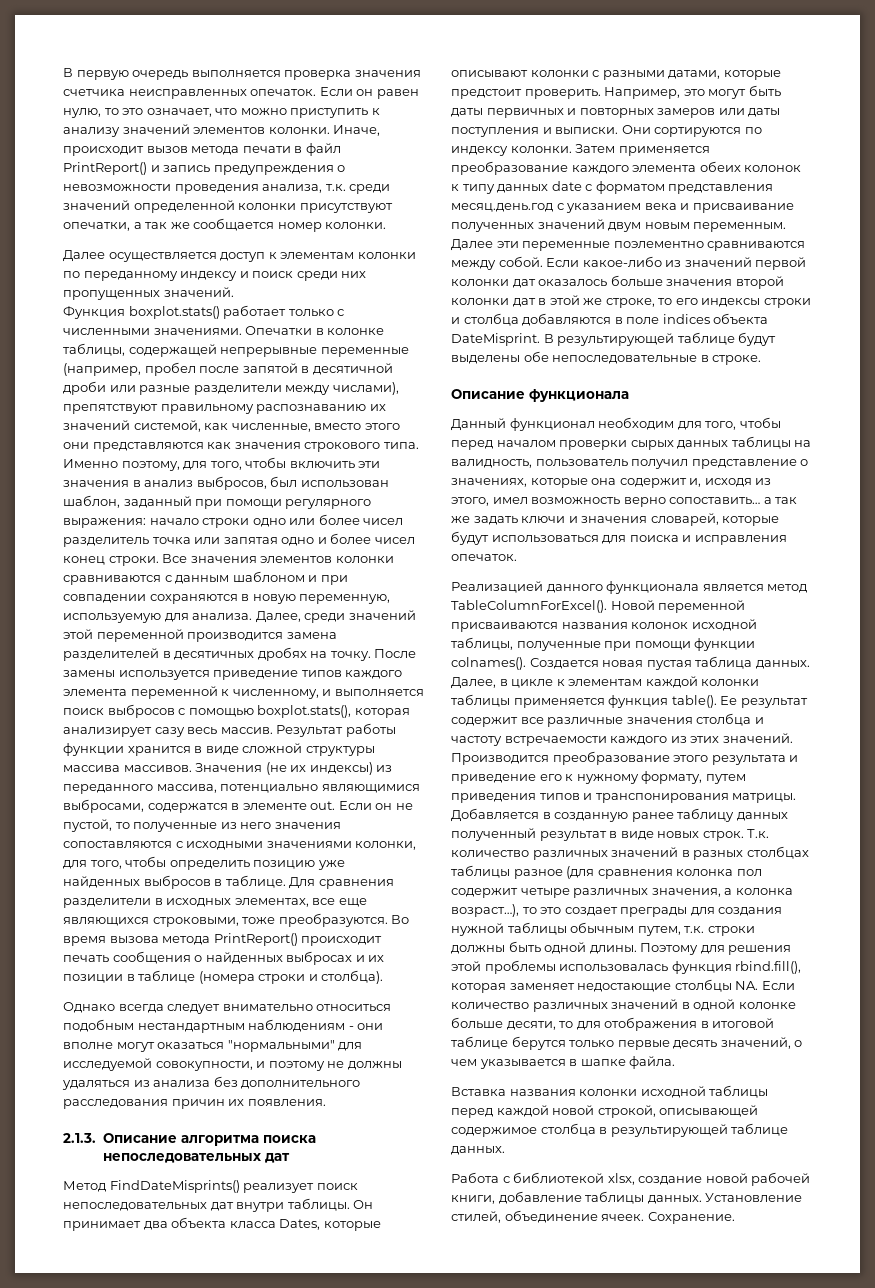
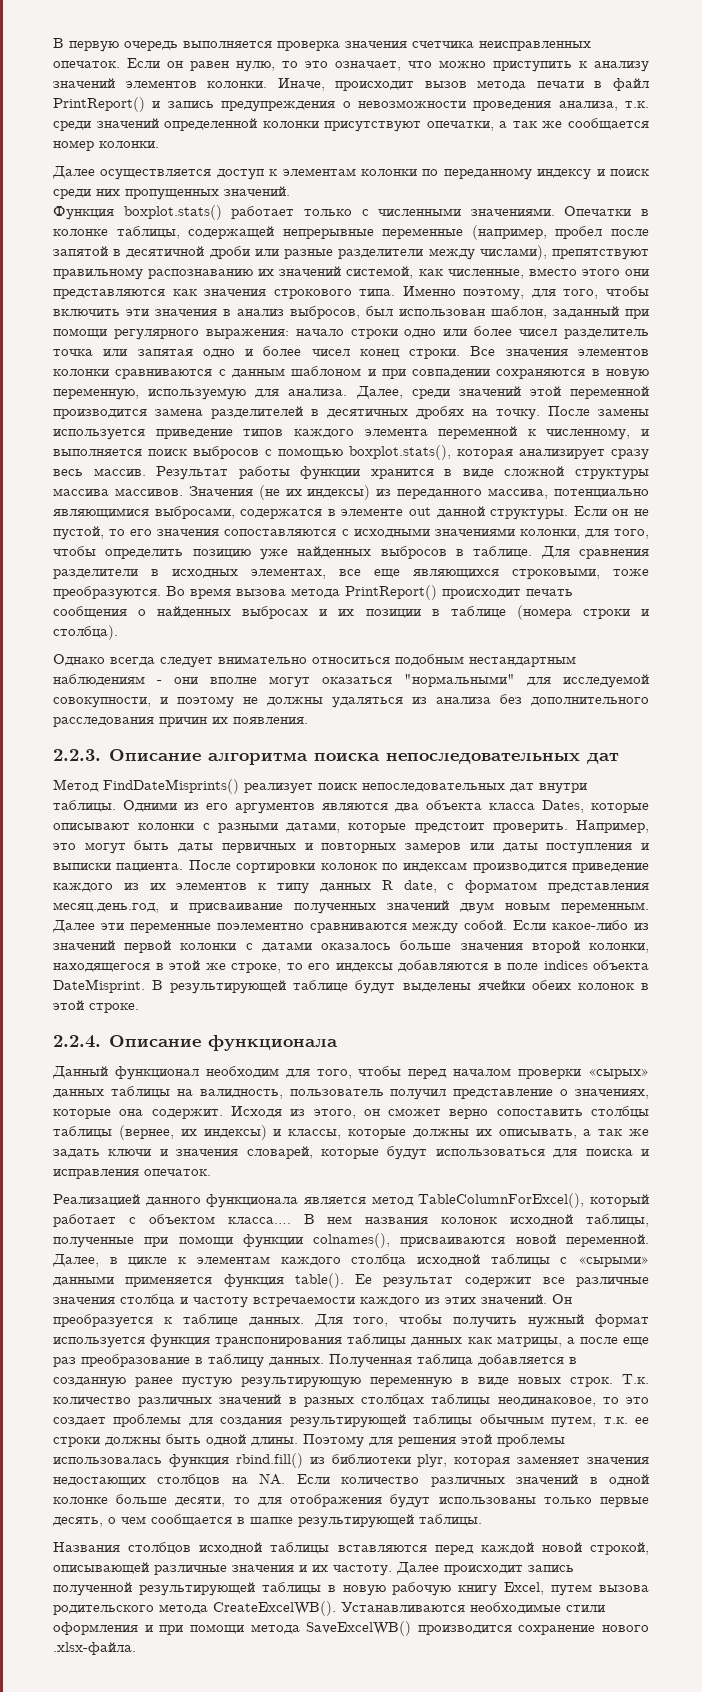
[154,727,185,737] сазу -> [611,449,649,460] сразу
[310,801,336,810] out. -> [409,506,569,520] out данной структуры.
[133,822,272,832] полученные из него -> [130,529,153,536] его
[63,1133,96,1143] 2.1.3. -> [53,749,101,761] 2.2.3.
[353,1200,374,1209] [63,1221,141,1231] Он принимает -> [123,800,388,814] Одними из его аргументов являются
[555,125,762,137] [451,144,710,156] [451,161,802,175] выписки. Они сортируются по индексу колонки. Затем применяется преобразование каждого элемента обеих колонок -> [53,860,649,873] [53,882,248,892] выписки пациента. После сортировки колонок по индексам производится приведение каждого из их элементов
[551,181,582,191] date -> [381,880,437,893] R date,
[451,203,677,213] месяц.день.год с указанием века -> [53,902,159,913] месяц.день.год,
[512,279,536,288] дат -> [245,942,312,952] с датами
[451,298,536,307] колонки дат -> [589,943,649,953] [53,963,150,972] колонки, находящегося
[763,298,811,308] [451,313,519,326] строки и столбца -> (393, 967) none
[523,351,709,364] обе непоследовательные в -> [477,980,649,990] [53,1000,84,1010] ячейки обеих колонок в этой
(762, 360) none -> [53,1035,101,1048] 2.2.4.
[630,440,674,450] сырых -> [588,1068,650,1079] «сырых»
[619,478,772,488] [451,497,761,507] содержит и, исходя из этого, имел возможность верно сопоставить… -> [151,1106,649,1119] [53,1125,577,1140] содержит. Исходя из этого, он сможет верно сопоставить столбцы таблицы (вернее, их индексы) и классы, которые должны их описывать,
[451,600,746,613] [451,622,558,632] TableColumnForExcel(). Новой переменной присваиваются -> [418,1193,649,1208] [53,1214,353,1227] TableColumnForExcel(), который работает с объектом класса…. В нем
[451,656,810,670] colnames(). Создается новая пустая таблица данных. -> [313,1233,649,1248] colnames(), присваиваются новой переменной.
[645,676,760,688] [451,694,510,707] каждой колонки таблицы -> [280,1254,649,1267] [53,1276,114,1286] каждого столбца исходной таблицы с «сырыми» данными
[451,751,799,765] [451,771,746,784] [451,793,797,803] [451,808,788,822] [451,828,607,841] Производится преобразование этого результата и приведение его к нужному формату, путем приведения типов и транспонирования матрицы. Добавляется в созданную ранее таблицу данных полученный результат -> [552,1294,572,1304] [53,1314,650,1328] [53,1334,649,1348] [53,1354,577,1368] [53,1376,452,1388] Он преобразуется к таблице данных. Для того, чтобы получить нужный формат используется функция транспонирования таблицы данных как матрицы, а после еще раз преобразование в таблицу данных. Полученная таблица добавляется в созданную ранее пустую результирующую переменную
[513,866,762,879] [451,888,793,898] [451,904,519,917] разное (для сравнения колонка пол содержит четыре различных значения, а колонка возраст…), -> [497,1397,596,1407] неодинаковое,
[620,907,688,917] преграды -> [113,1414,182,1427] проблемы
[451,923,504,936] нужной -> [289,1414,406,1428] результирующей
(705, 929) none -> [635,1417,650,1424] ее
[735,961,802,974] [451,979,732,993] rbind.fill(), которая заменяет недостающие столбцы -> [235,1453,649,1468] [53,1474,248,1486] rbind.fill() из библиотеки plyr, которая заменяет значения недостающих столбцов на
[700,1018,775,1028] [451,1036,791,1050] в итоговой таблице берутся только первые десять значений, -> [390,1494,649,1508] [53,1517,103,1527] будут использованы только первые десять,
[479,1059,566,1069] указывается -> [151,1514,232,1526] сообщается
[629,1056,676,1069] [451,1085,769,1098] файла. // Вставка названия колонки исходной таблицы -> [298,1514,482,1528] [53,1542,427,1554] результирующей таблицы. // Названия столбцов исходной таблицы вставляются
[451,1123,789,1137] [451,1146,505,1155] [451,1172,811,1186] [451,1191,803,1204] [451,1210,735,1224] содержимое столбца в результирующей таблице данных. // Работа с библиотекой xlsx, создание новой рабочей книги, добавление таблицы данных. Установление стилей, объединение ячеек. Сохранение. -> [154,1562,574,1576] [53,1582,650,1596] [53,1601,605,1616] [53,1621,649,1636] [53,1642,136,1655] различные значения и их частоту. Далее происходит запись полученной результирующей таблицы в новую рабочую книгу Excel, путем вызова родительского метода CreateExcelWB(). Устанавливаются необходимые стили оформления и при помощи метода SaveExcelWB() производится сохранение нового .xlsx-файла.

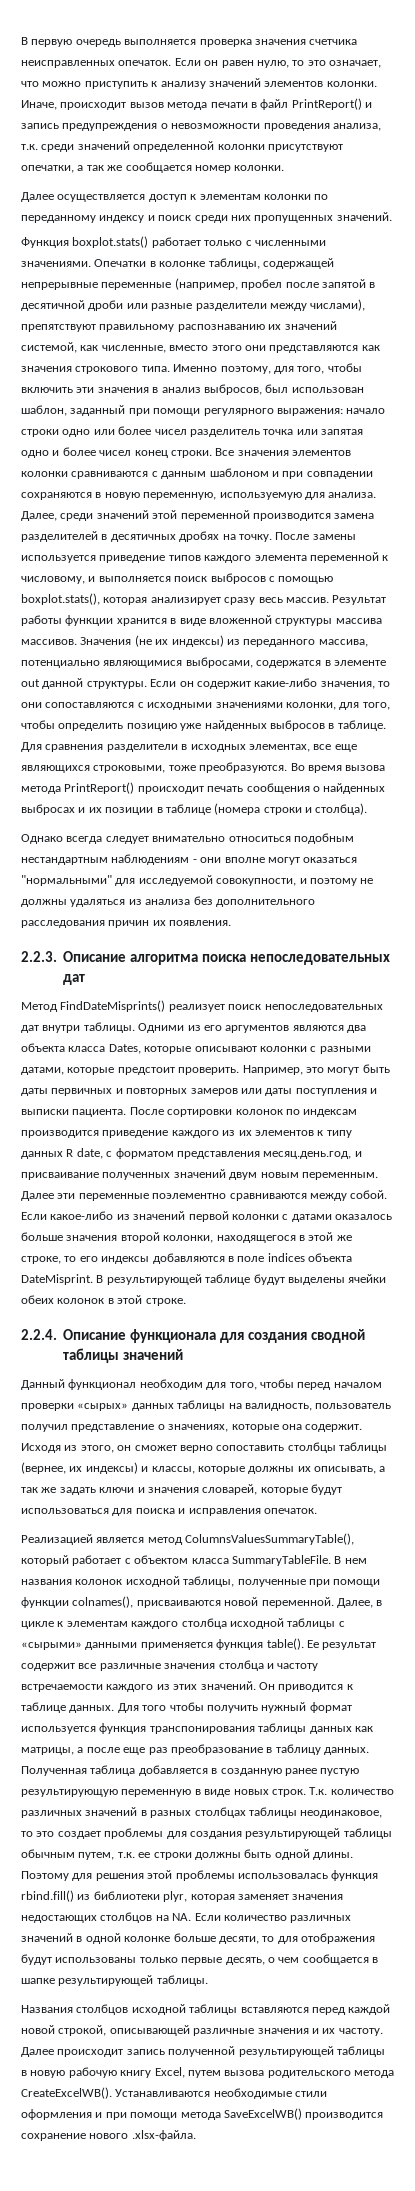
[546,428,631,440] численному, -> [21,576,85,584] числовому,
[504,466,565,476] сложной -> [208,615,272,624] вложенной
[634,509,650,516] [53,526,220,540] не пустой, то его значения -> [196,678,390,689] [21,702,42,708] содержит какие-либо значения, то они
(338, 1043) none -> [220,1329,365,1343] [63,1348,184,1363] для создания сводной таблицы значений
[145,1194,299,1208] данного функционала -> (93, 1539) none
[418,1193,585,1208] TableColumnForExcel(), -> [185,1533,355,1545] ColumnsValuesSummaryTable(),
[227,1217,291,1224] класса…. -> [191,1555,331,1566] класса SummaryTableFile.
[53,1314,153,1328] преобразуется -> [278,1684,344,1692] приводится
[353,1317,389,1327] того, -> [142,1705,167,1711] того

